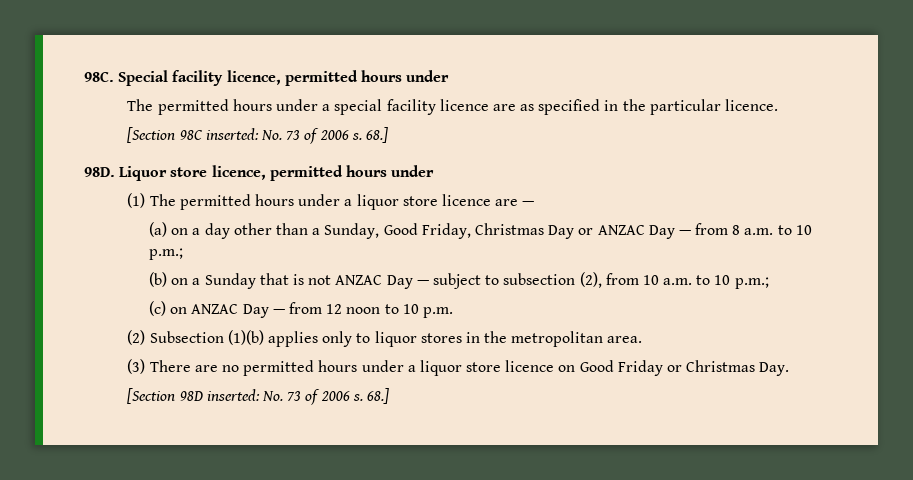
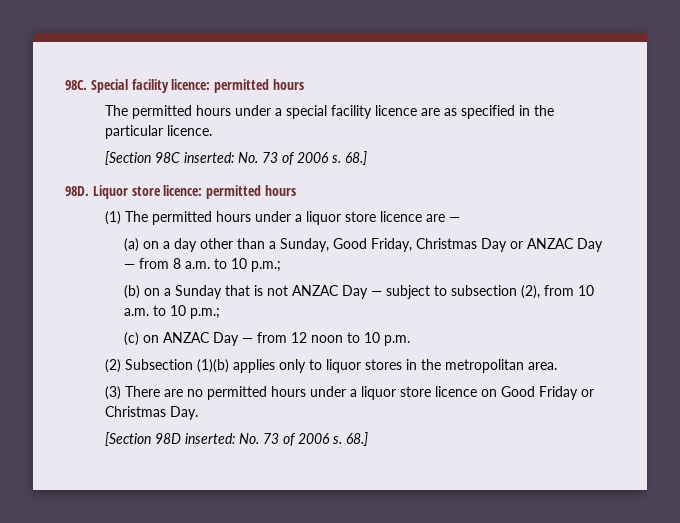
[226,70,450,86] licence, permitted hours under -> [171,79,304,93] licence: permitted hours
[211,165,435,181] licence, permitted hours under -> [163,185,296,199] licence: permitted hours

